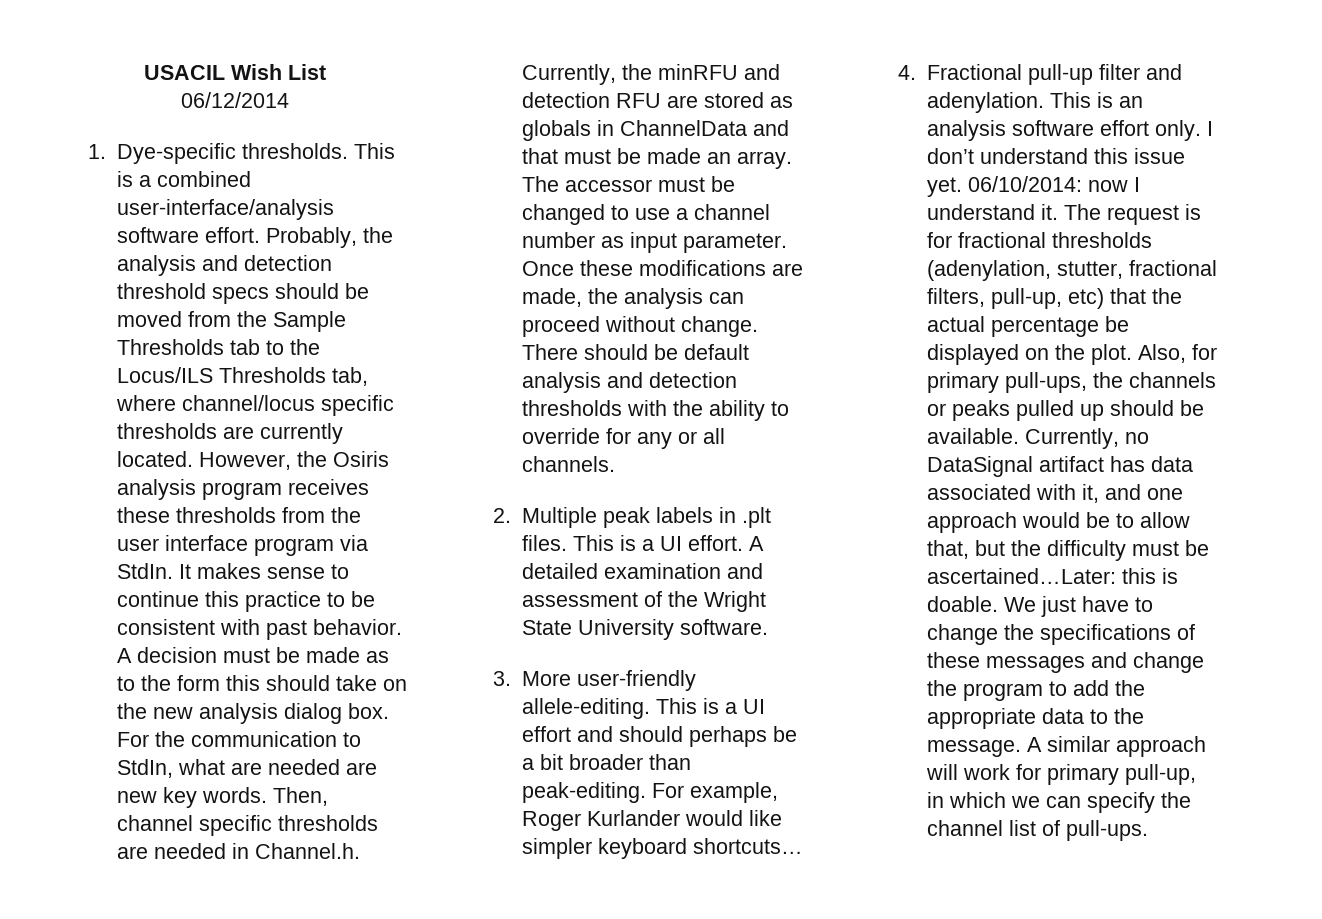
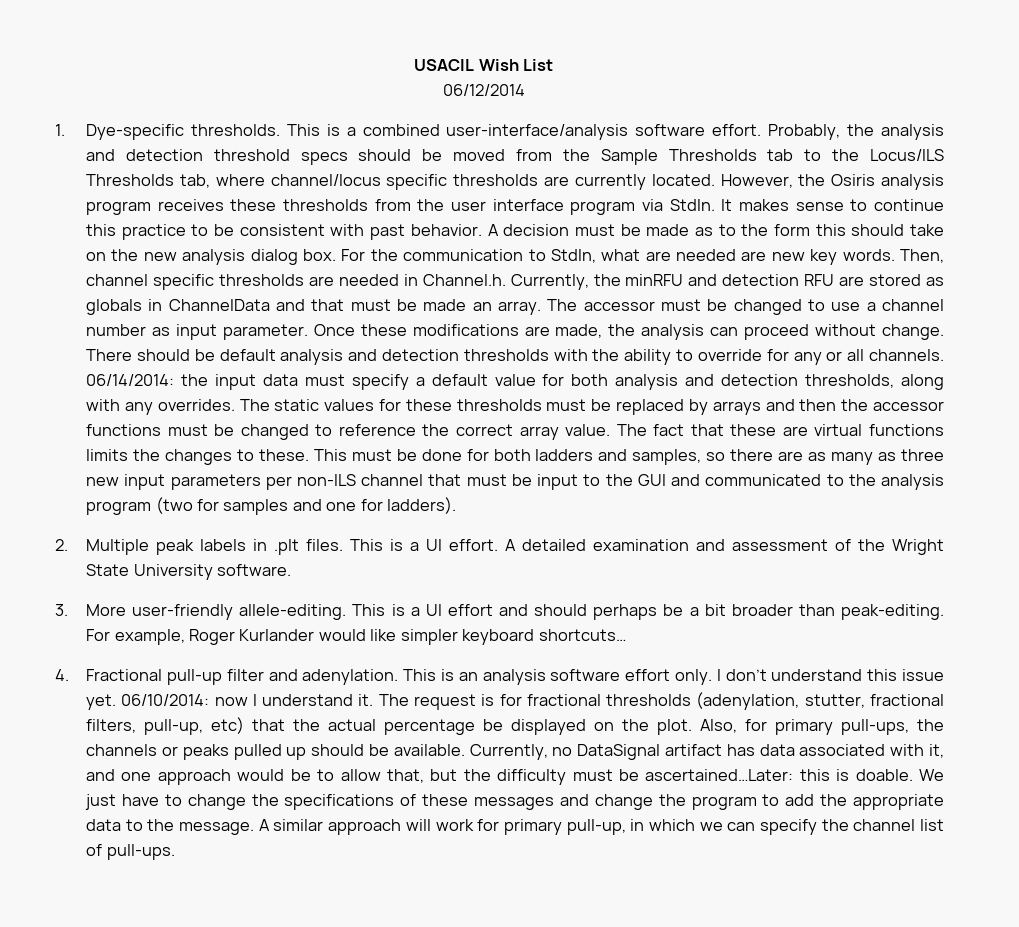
(616, 464) none -> [86,374,945,390] [86,399,945,415] [86,424,944,440] [86,449,945,465] [86,474,944,490] [86,497,457,515] 06/14/2014: the input data must specify a default value for both analysis and detection thresholds, along with any overrides. The static values for these thresholds must be replaced by arrays and then the accessor functions must be changed to reference the correct array value. The fact that these are virtual functions limits the changes to these. This must be done for both ladders and samples, so there are as many as three new input parameters per non-ILS channel that must be input to the GUI and communicated to the analysis program (two for samples and one for ladders).

